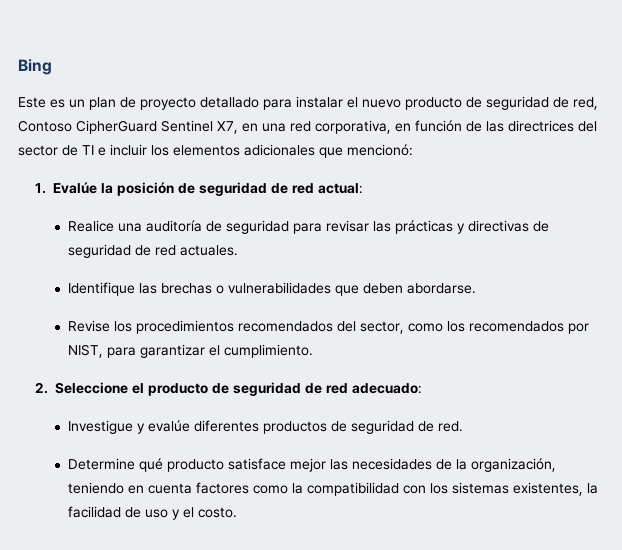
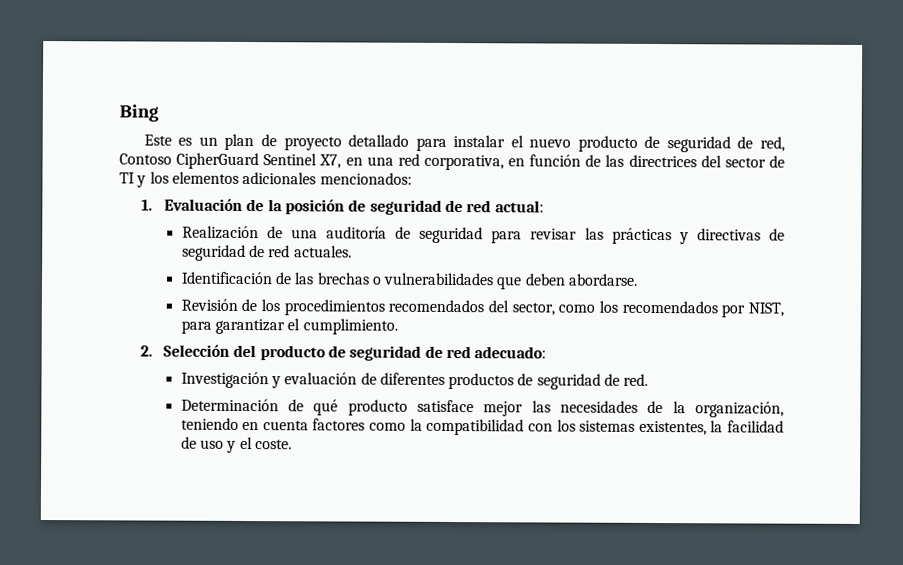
[98,144,147,156] e incluir -> [136,175,147,188] y
[319,144,413,158] que mencionó: -> [319,172,412,185] mencionados:
[53,182,98,194] Evalúe -> [163,198,265,212] Evaluación de
[68,220,115,232] Realice -> [181,225,283,240] Realización de
[68,282,136,296] Identifique -> [180,271,292,285] Identificación de
[68,320,111,332] Revise -> [180,298,258,312] Revisión de
[55,382,145,394] Seleccione el -> [162,344,257,358] Selección del
[68,420,191,434] Investigue y evalúe -> [180,371,377,389] Investigación y evaluación de
[68,458,136,470] Determine -> [180,398,304,412] Determinación de
[198,507,238,518] costo. -> [254,439,292,450] coste.

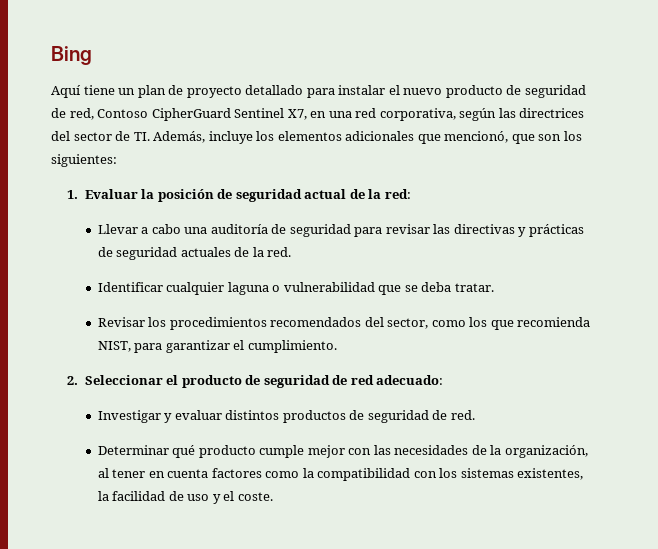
[143,134,193,146] Este es -> [51,85,115,98] Aquí tiene
[508,154,602,167] en función de -> [459,108,497,121] según
[119,171,412,188] TI y los elementos adicionales mencionados: -> [133,131,582,144] [51,154,117,167] TI. Además, incluye los elementos adicionales que mencionó, que son los siguientes:
[163,198,265,212] Evaluación de -> [84,189,138,199] Evaluar
[444,199,544,213] [181,225,283,240] de red actual: // Realización de -> [304,189,411,199] [97,224,181,234] actual de la red: // Llevar a cabo
[611,227,786,245] [181,244,352,261] [180,271,639,290] [180,298,258,312] prácticas y directivas de seguridad de red actuales. // Identificación de las brechas o vulnerabilidades que deben abordarse. // Revisión de -> [453,224,584,237] [97,247,292,260] [97,282,494,295] [97,317,145,327] directivas y prácticas de seguridad actuales de la red. // Identificar cualquier laguna o vulnerabilidad que se deba tratar. // Revisar
[621,300,746,318] recomendados por -> [490,317,591,330] que recomienda
[162,344,257,358] Selección del -> [84,375,179,385] Seleccionar el
[180,371,445,389] Investigación y evaluación de diferentes -> [97,410,280,423] Investigar y evaluar distintos
[180,398,524,417] Determinación de qué producto satisface mejor -> [97,445,372,458] Determinar qué producto cumple mejor con
[180,417,239,430] teniendo -> [97,468,146,478] al tener

